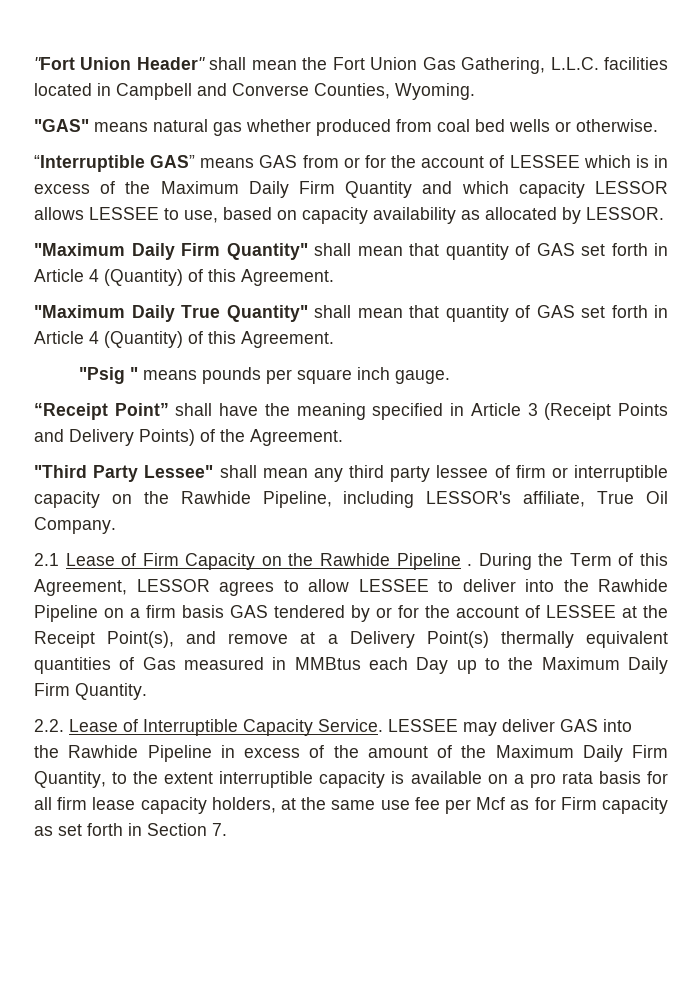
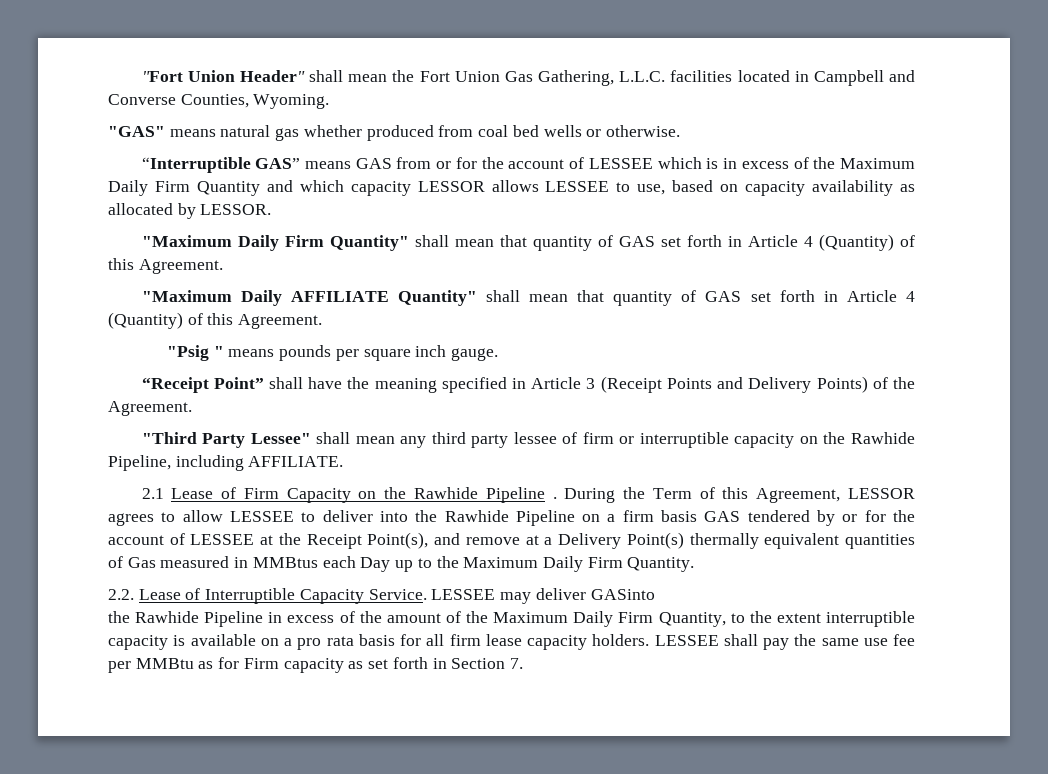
[181,305,220,318] True -> [290,291,389,302] AFFILIATE
[426,491,669,507] [34,517,116,534] LESSOR's affiliate, True Oil Company. -> [248,456,344,467] AFFILIATE.
[560,719,632,732] GAS into -> [590,589,655,600] GASinto
[211,797,296,813] holders, at -> [592,634,789,650] holders. LESSEE shall pay
[476,797,506,810] Mcf -> [135,658,194,669] MMBtu

